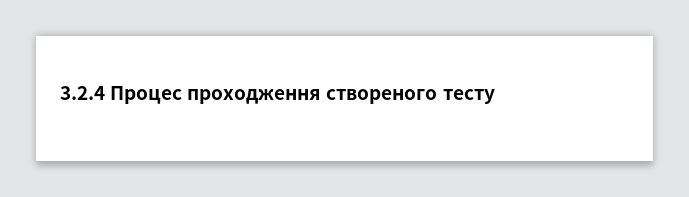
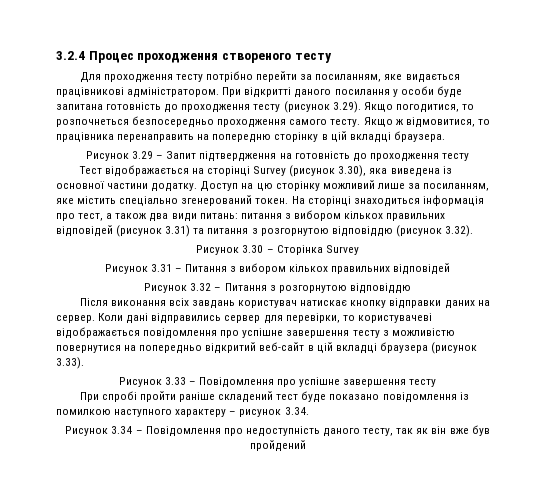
(495, 96) none -> [79,71,460,83] [56,86,462,98] [56,101,474,113] [56,116,490,128] [56,131,445,143] [86,151,469,162] [78,165,452,177] [56,180,490,192] [56,195,484,207] [56,210,446,222] [56,225,473,237] [196,245,359,255] [104,263,451,275] [144,283,411,294] [79,298,490,309] [56,313,432,324] [56,327,455,339] [56,342,477,354] [56,357,84,369] [118,377,437,388] [79,391,469,403] [56,407,309,417] [65,425,490,437] [249,440,306,452] // Для проходження тесту потрібно перейти за посиланням, яке видається працівникові адміністратором. При відкритті даного посилання у особи буде запитана готовність до проходження тесту (рисунок 3.29). Якщо погодитися, то розпочнеться безпосередньо проходження самого тесту. Якщо ж відмовитися, то працівника перенаправить на попередню сторінку в цій вкладці браузера. // Рисунок 3.29 – Запит підтвердження на готовність до проходження тесту // Тест відображається на сторінці Survey (рисунок 3.30), яка виведена із основної частини додатку. Доступ на цю сторінку можливий лише за посиланням, яке містить спеціально згенерований токен. На сторінці знаходиться інформація про тест, а також два види питань: питання з вибором кількох правильних відповідей (рисунок 3.31) та питання з розгорнутою відповіддю (рисунок 3.32). // Рисунок 3.30 – Сторінка Survey // Рисунок 3.31 – Питання з вибором кількох правильних відповідей // Рисунок 3.32 – Питання з розгорнутою відповіддю // Після виконання всіх завдань користувач натискає кнопку відправки даних на сервер. Коли дані відправились сервер для перевірки, то користувачеві відображається повідомлення про успішне завершення тесту з можливістю повернутися на попередньо відкритий веб-сайт в цій вкладці браузера (рисунок 3.33). // Рисунок 3.33 – Повідомлення про успішне завершення тесту // При спробі пройти раніше складений тест буде показано повідомлення із помилкою наступного характеру – рисунок 3.34. // Рисунок 3.34 – Повідомлення про недоступність даного тесту, так як він вже був пройдений

